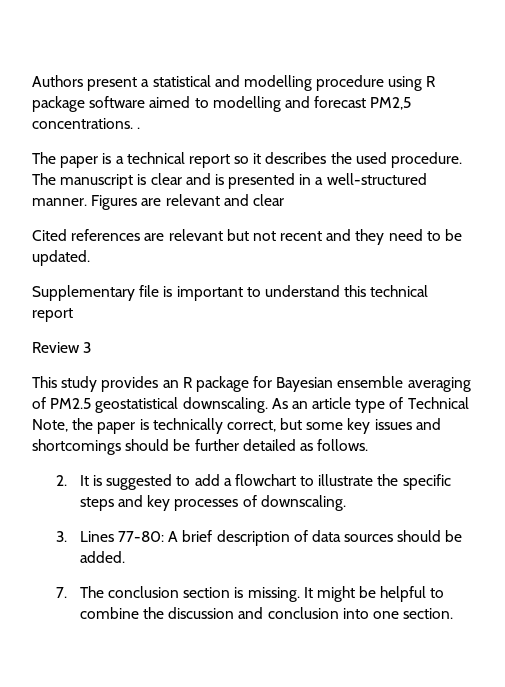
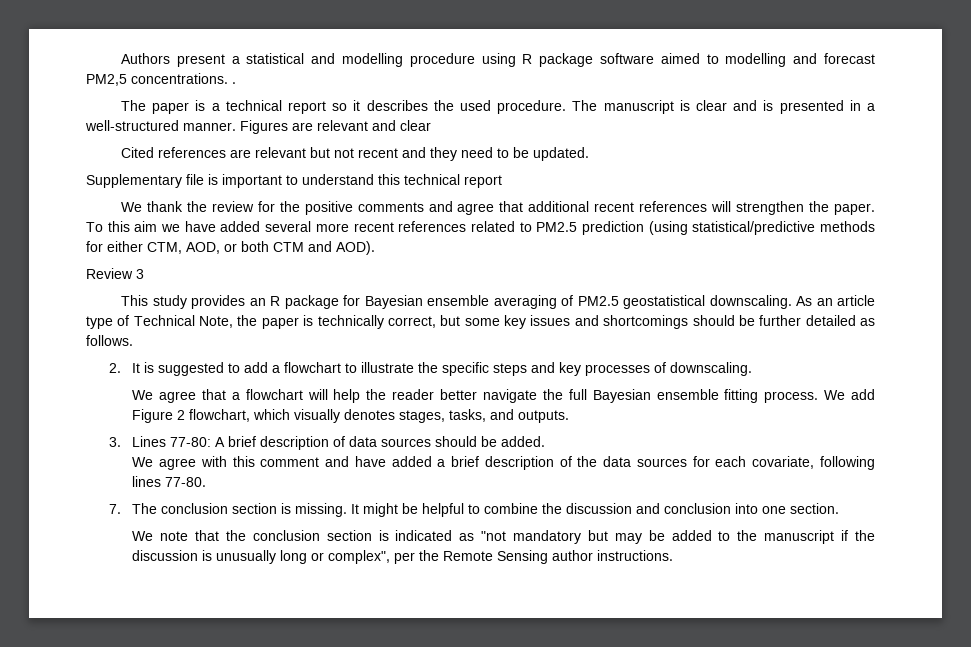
(73, 315) none -> [121,201,876,215] [86,221,875,235] [86,241,375,255] // We thank the review for the positive comments and agree that additional recent references will strengthen the paper. To this aim we have added several more recent references related to PM2.5 prediction (using statistical/predictive methods for either CTM, AOD, or both CTM and AOD).
(346, 503) none -> [132,389,875,403] [132,409,570,423] // We agree that a flowchart will help the reader better navigate the full Bayesian ensemble fitting process. We add Figure 2 flowchart, which visually denotes stages, tasks, and outputs.
(125, 557) none -> [132,456,875,470] [132,476,207,487] // We agree with this comment and have added a brief description of the data sources for each covariate, following lines 77-80.
(454, 613) none -> [132,530,876,544] [132,550,674,564] // We note that the conclusion section is indicated as "not mandatory but may be added to the manuscript if the discussion is unusually long or complex", per the Remote Sensing author instructions.

